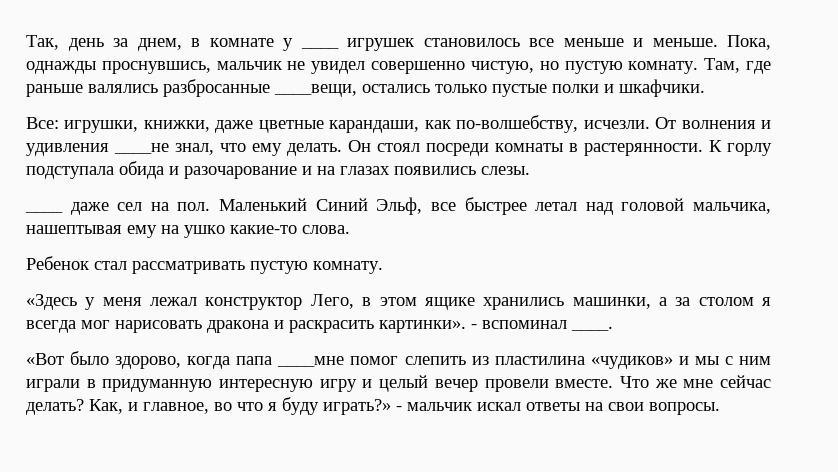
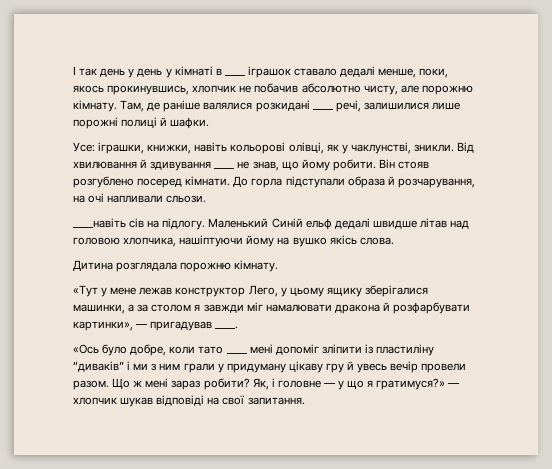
[26,35,771,51] [26,58,772,74] [26,79,705,97] [26,115,772,133] [26,140,772,156] [26,161,530,179] [25,197,772,215] [26,225,350,238] [26,256,383,274] [26,294,565,310] Так, день за днем, в комнате у ____ игрушек становилось все меньше и меньше. Пока, однажды проснувшись, мальчик не увидел совершенно чистую, но пустую комнату. Там, где раньше валялись разбросанные ____вещи, остались только пустые полки и шкафчики. // Все: игрушки, книжки, даже цветные карандаши, как по-волшебству, исчезли. От волнения и удивления ____не знал, что ему делать. Он стоял посреди комнаты в растерянности. К горлу подступала обида и разочарование и на глазах появились слезы. // ____ даже сел на пол. Маленький Синий Эльф, все быстрее летал над головой мальчика, нашептывая ему на ушко какие-то слова. // Ребенок стал рассматривать пустую комнату. // «Здесь у меня лежал конструктор Лего, в этом ящике хранились -> [73,66,222,78] [223,66,449,78] [73,83,473,95] [73,100,460,112] [73,117,210,129] [73,142,475,154] [73,159,430,171] [73,176,475,188] [73,193,207,203] [72,218,470,230] [73,235,394,247] [73,260,279,272] [73,285,428,297] І так день у день у кімнаті в ____ іграшок ставало дедалі менше, поки, якось прокинувшись, хлопчик не побачив абсолютно чисту, але порожню кімнату. Там, де раніше валялися розкидані ____ речі, залишилися лише порожні полиці й шафки. // Усе: іграшки, книжки, навіть кольорові олівці, як у чаклунстві, зникли. Від хвилювання й здивування ____ не знав, що йому робити. Він стояв розгублено посеред кімнати. До горла підступали образа й розчарування, на очі напливали сльози. // ____навіть сів на підлогу. Маленький Синій ельф дедалі швидше літав над головою хлопчика, нашіптуючи йому на вушко якісь слова. // Дитина розглядала порожню кімнату. // «Тут у мене лежав конструктор Лего, у цьому ящику зберігалися
[26,320,613,333] [26,351,771,369] [26,375,772,392] [26,397,720,415] всегда мог нарисовать дракона и раскрасить картинки». - вспоминал ____. // «Вот было здорово, когда папа ____мне помог слепить из пластилина «чудиков» и мы с ним играли в придуманную интересную игру и целый вечер провели вместе. Что же мне сейчас делать? Как, и главное, во что я буду играть?» - мальчик искал ответы на свои вопросы. -> [203,302,471,314] [73,321,239,331] [73,344,435,356] [73,361,467,373] [73,378,461,390] [73,395,305,407] завжди міг намалювати дракона й розфарбувати картинки», — пригадував ____. // «Ось було добре, коли тато ____ мені допоміг зліпити із пластиліну “диваків” і ми з ним грали у придуману цікаву гру й увесь вечір провели разом. Що ж мені зараз робити? Як, і головне — у що я гратимуся?» — хлопчик шукав відповіді на свої запитання.

